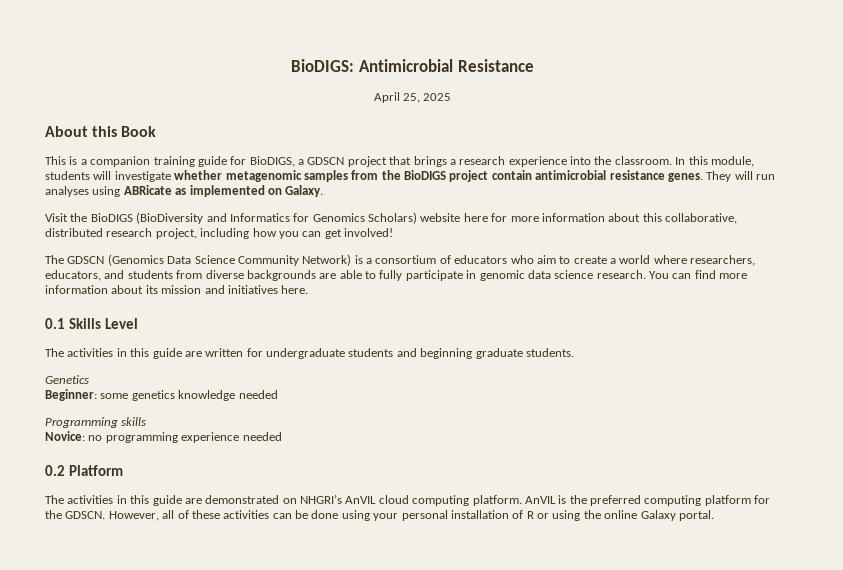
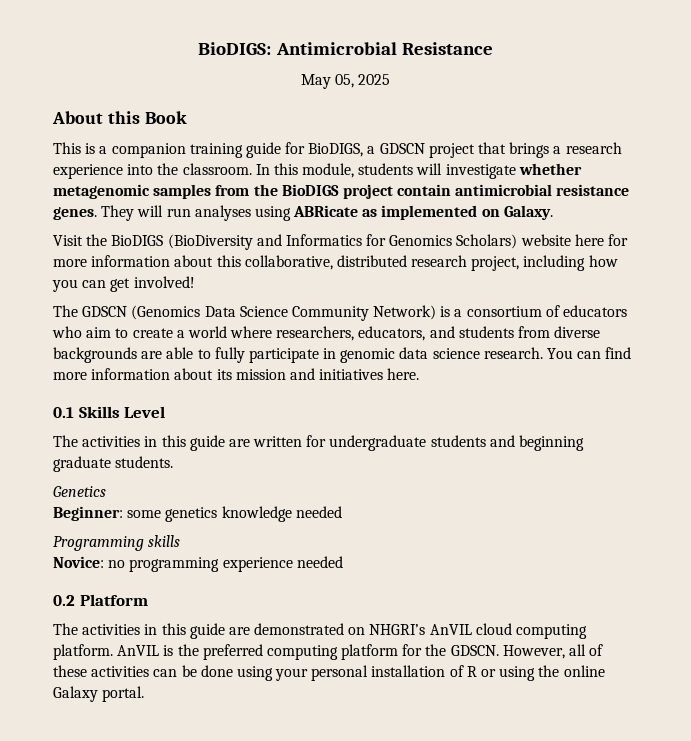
[373,92,420,103] April 25, -> [300,74,354,89] May 05,

